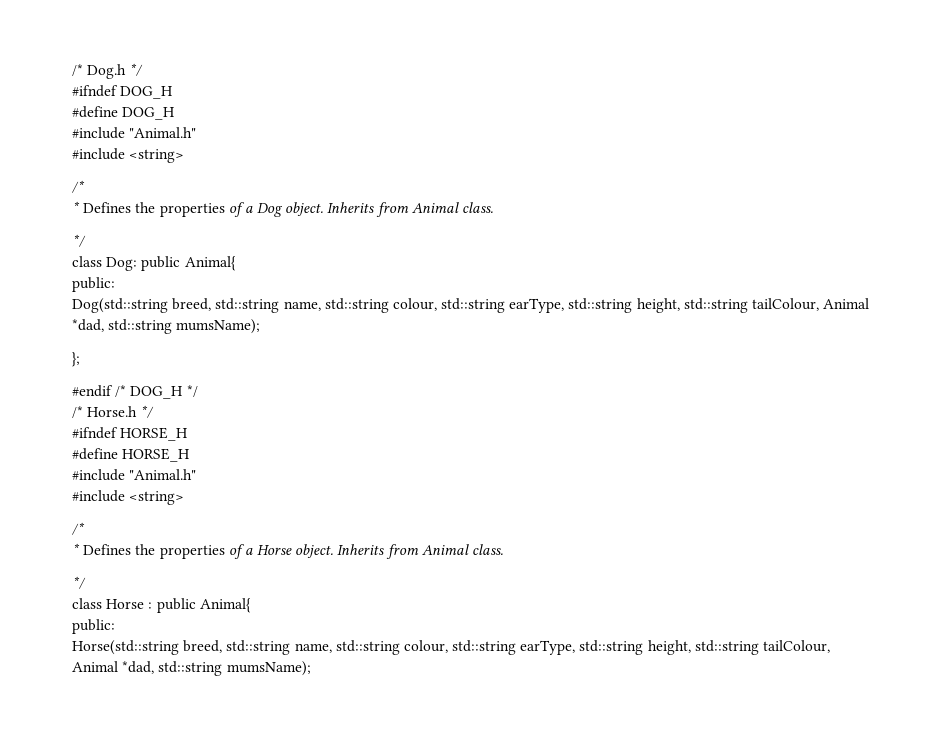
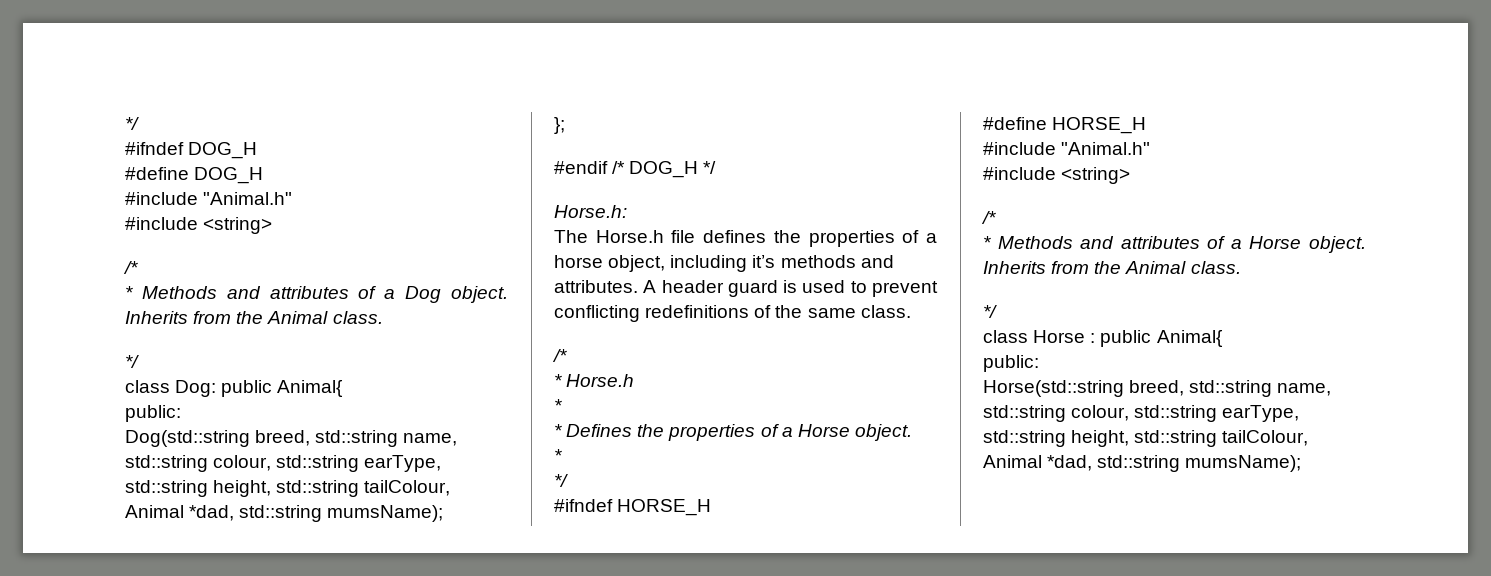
[72,64,127,79] /* Dog.h -> (125, 123) none
[83,202,225,217] Defines the properties -> [141,286,349,299] Methods and attributes
(409, 209) none -> [236,311,264,324] the
[72,406,138,418] // /* Horse.h -> [554,205,627,218] [554,230,937,247] [554,255,894,272] [554,280,938,297] [554,305,911,322] [552,349,567,362] [554,374,635,387] [554,399,562,412] [554,424,912,441] [554,449,562,462] // Horse.h: // The Horse.h file defines the properties of a horse object, including it’s methods and attributes. A header guard is used to prevent conflicting redefinitions of the same class. // /* // * Horse.h // * // * Defines the properties of a Horse object. // * //
[83,544,225,559] Defines the properties -> [997,236,1200,249] Methods and attributes
(419, 551) none -> [1094,261,1122,274] the

